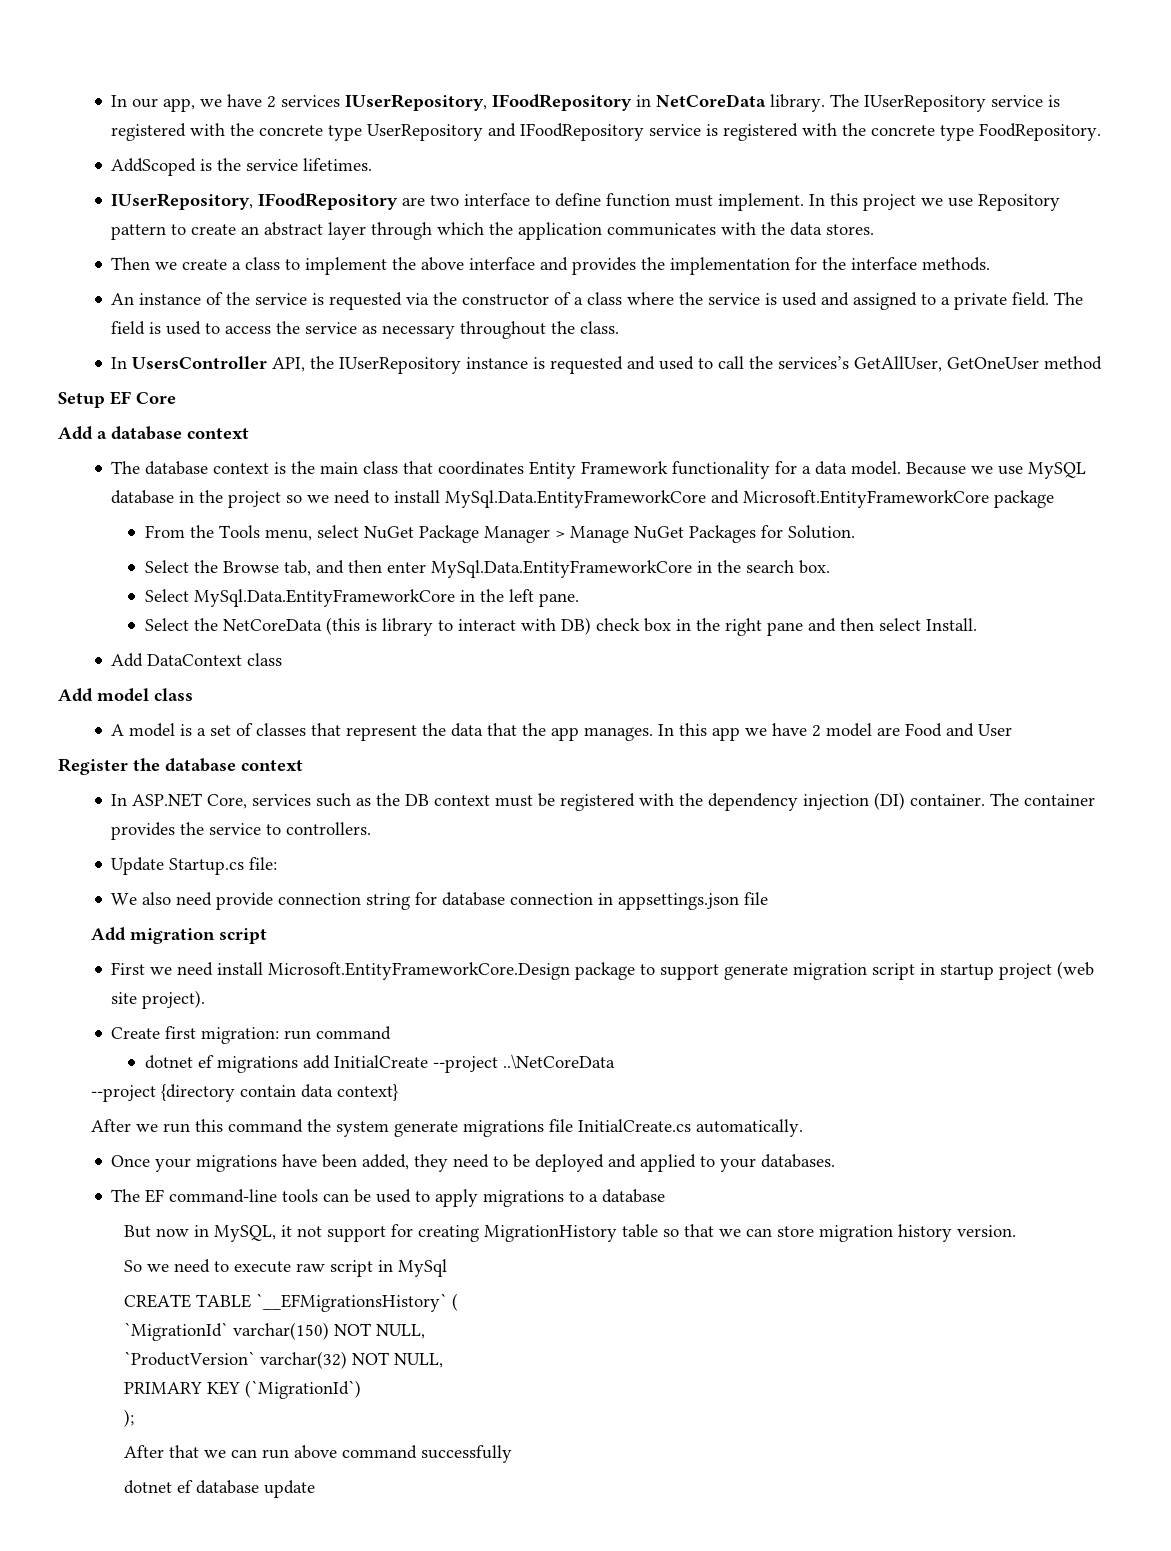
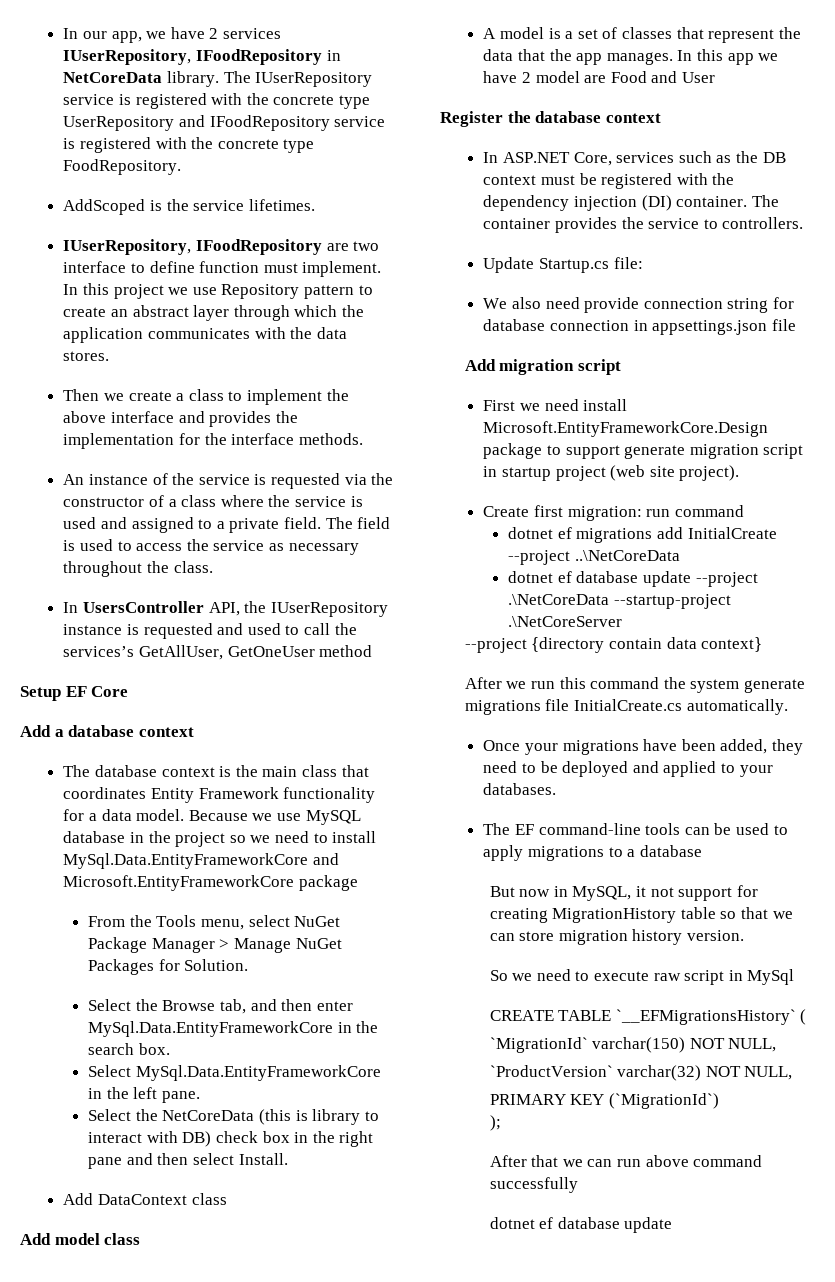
(615, 1061) none -> [508,571,758,587] [508,594,731,609] [508,616,623,627] // dotnet ef database update --project .\NetCoreData --startup-project .\NetCoreServer

